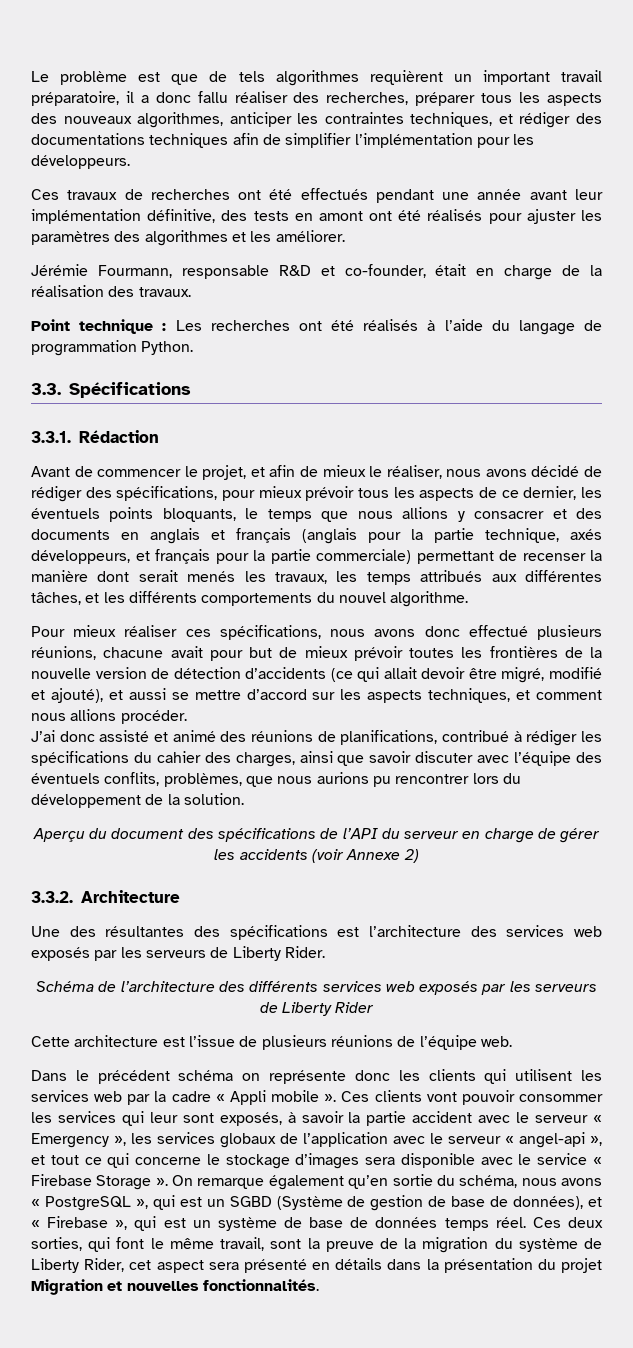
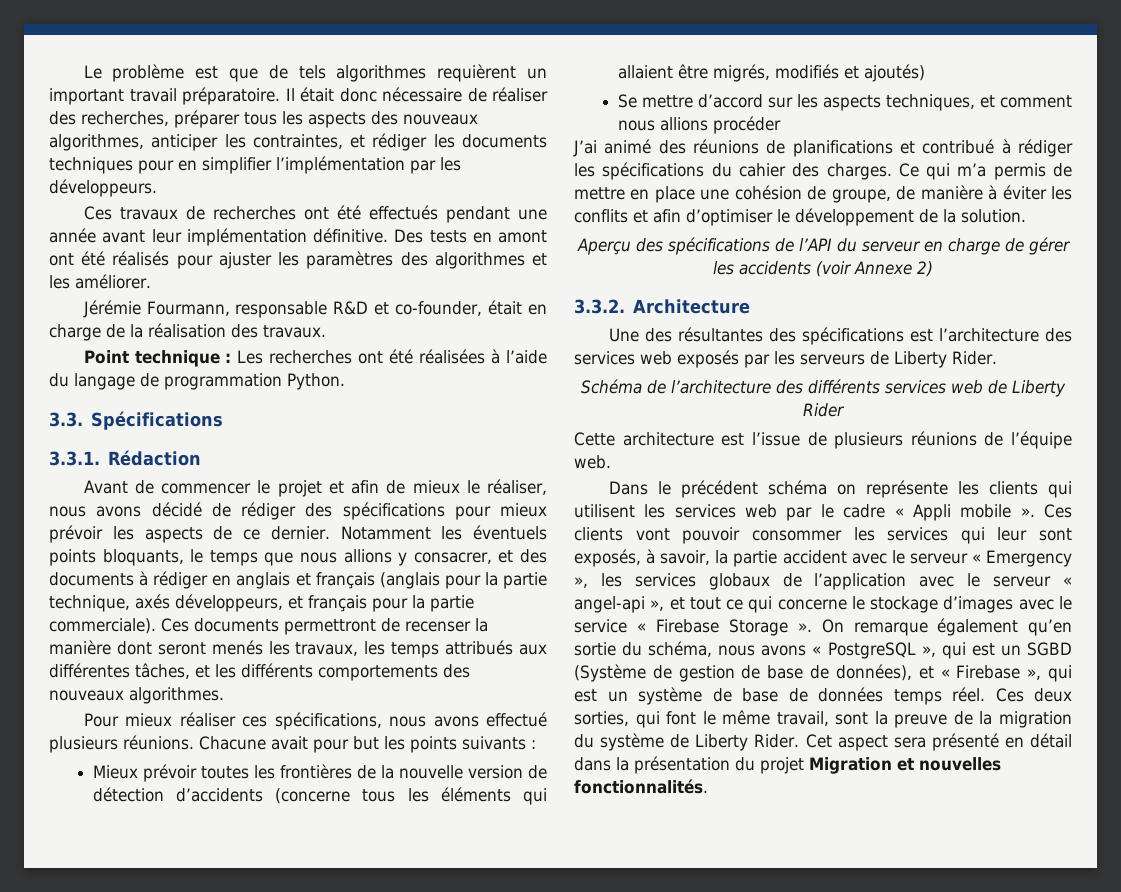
[31,91,228,106] préparatoire, il a donc fallu -> [182,87,487,105] préparatoire. Il était donc nécessaire de
[324,112,602,128] [31,133,281,148] contraintes techniques, et rédiger des documentations techniques afin de -> [252,133,547,151] [49,157,197,174] contraintes, et rédiger les documents techniques pour en
[476,137,510,148] pour -> [410,160,436,174] par
[147,209,248,223] définitive, des -> [313,228,424,243] définitive. Des
[363,319,419,331] réalisés -> [419,349,486,364] réalisées
[202,465,247,480] projet, -> [277,480,322,497] projet
[116,486,218,501] spécifications, -> [342,502,445,520] spécifications
[358,488,389,498] tous -> (103, 534) none
[523,486,577,500] dernier, -> [270,526,431,540] dernier. Notamment
[474,511,545,519] consacrer -> [413,552,492,564] consacrer,
(110, 534) none -> [139,571,209,589] à rédiger
[316,549,494,564] commerciale) permettant -> [49,618,376,635] commerciale). Ces documents permettront
[138,570,178,582] serait -> [157,642,206,655] seront
[316,591,469,607] du nouvel algorithme. -> [443,664,470,678] [49,687,224,704] des nouveaux algorithmes.
[424,626,460,637] donc -> (479, 721) none
[31,646,164,660] réunions, chacune -> [123,735,266,750] réunions. Chacune
[279,646,348,658] de mieux -> [384,736,536,753] [92,765,138,779] les points suivants : // Mieux
[330,667,603,683] [31,688,189,703] (ce qui allait devoir être migré, modifié et ajouté), et aussi se -> [275,787,547,805] [617,64,925,82] [617,94,637,108] (concerne tous les éléments qui allaient être migrés, modifiés et ajoutés) // Se
[120,710,187,724] procéder. -> [712,116,781,134] procéder
[59,730,168,742] donc assisté et -> (597, 148) none
[340,730,438,745] planifications, -> [792,140,915,157] planifications et
[235,751,603,767] [31,772,521,787] charges, ainsi que savoir discuter avec l’équipe des éventuels conflits, problèmes, que nous aurions pu rencontrer lors du -> [826,163,1072,180] [574,185,1072,203] [574,209,790,226] charges. Ce qui m’a permis de mettre en place une cohésion de groupe, de manière à éviter les conflits et afin d’optimiser le
[88,828,185,839] du document -> (631, 246) none
[419,981,598,995] exposés par les serveurs -> (983, 387) none
[354,1070,390,1081] donc -> (948, 489) none
[154,1091,167,1102] la -> [820,504,834,518] le
[301,1111,344,1123] savoir -> [660,550,711,565] savoir,
[365,1153,475,1168] sera disponible -> (1014, 604) none
[84,1258,152,1272] Rider, cet -> [754,734,832,748] Rider. Cet
[335,1258,383,1270] détails -> [1030,733,1072,748] détail

